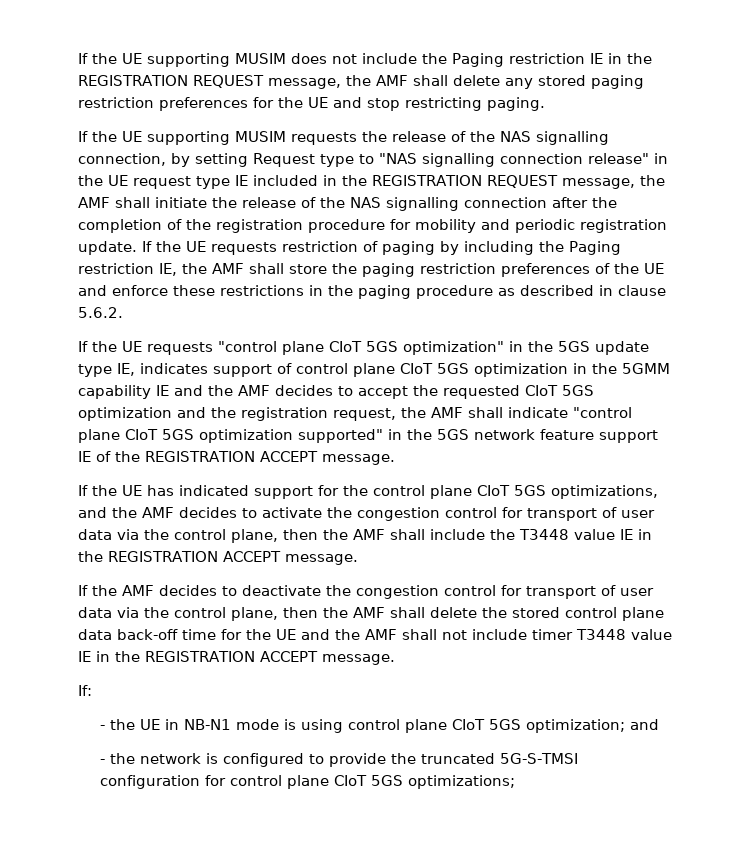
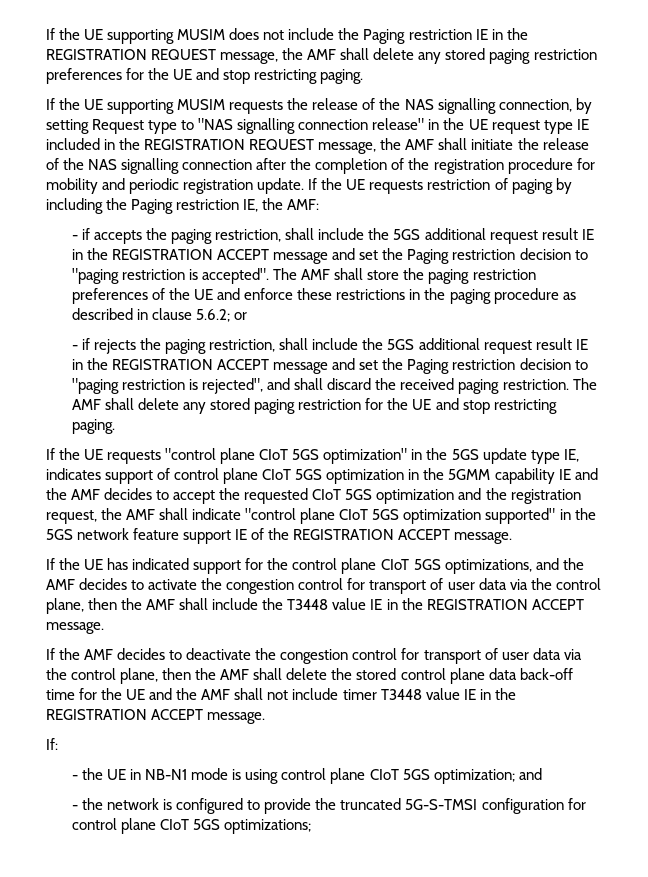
(207, 268) none -> [287,199,320,210] [72,228,594,244] [72,248,588,264] [72,268,298,284] AMF: // - if accepts the paging restriction, shall include the 5GS additional request result IE in the REGISTRATION ACCEPT message and set the Paging restriction decision to "paging restriction is accepted". The
[78,307,123,318] 5.6.2. -> [196,309,248,322] [72,338,588,354] [72,358,588,374] [72,378,597,394] [72,398,557,414] [72,419,116,434] 5.6.2; or // - if rejects the paging restriction, shall include the 5GS additional request result IE in the REGISTRATION ACCEPT message and set the Paging restriction decision to "paging restriction is rejected", and shall discard the received paging restriction. The AMF shall delete any stored paging restriction for the UE and stop restricting paging.

